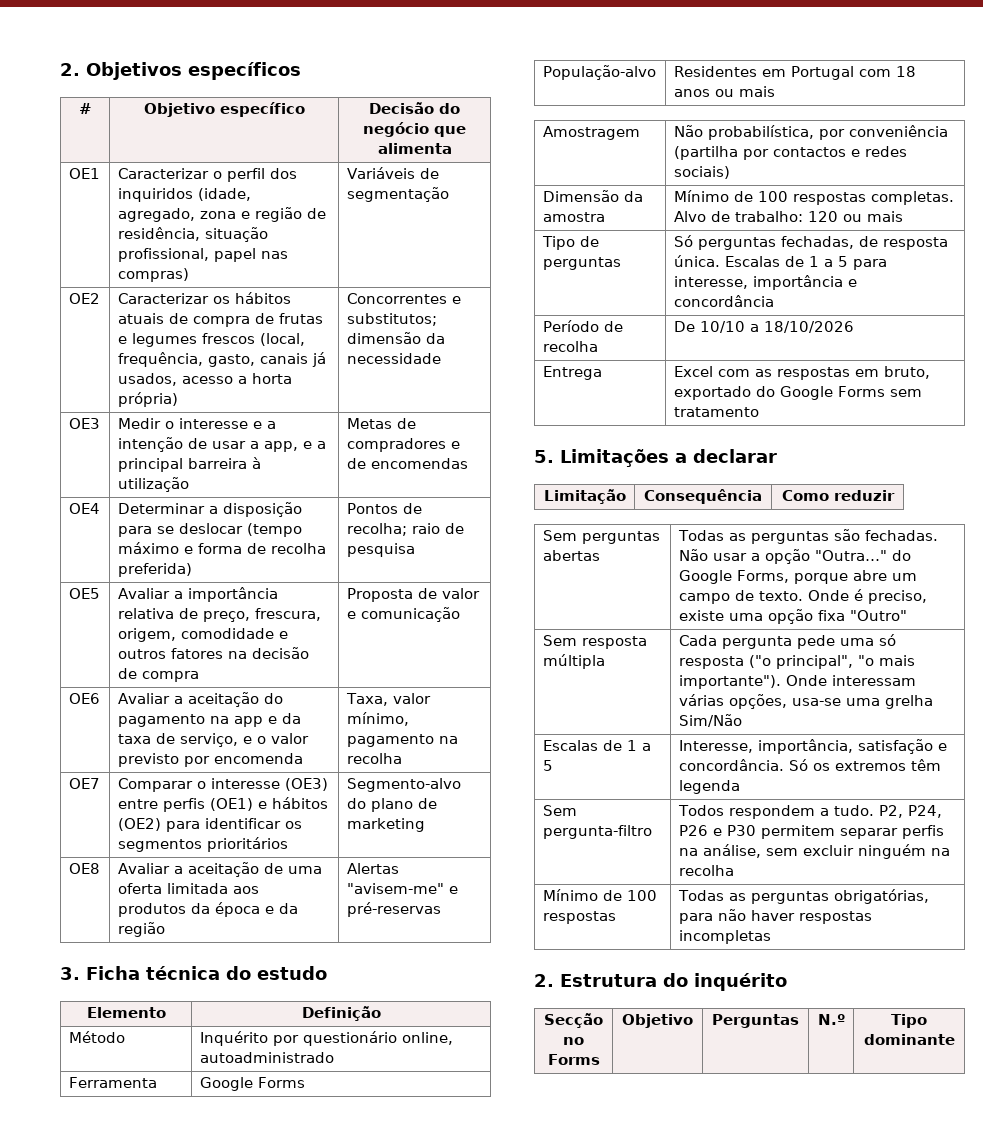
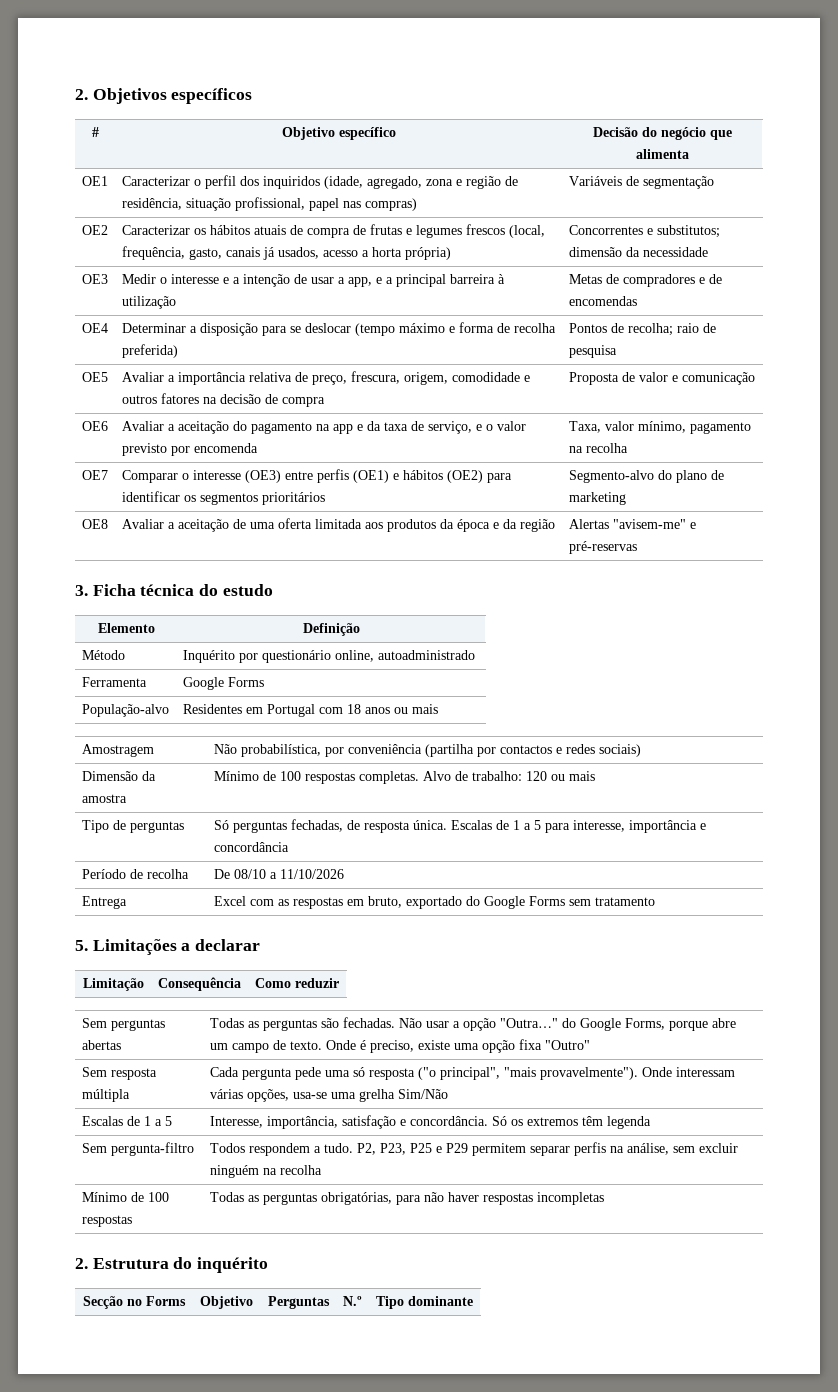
[699,321,854,333] 10/10 a 18/10/2026 -> [233,869,344,879] 08/10 a 11/10/2026
[857,655,915,666] [678,675,781,689] "o mais importante"). -> [503,1067,638,1080] "mais provavelmente").
[907,805,942,818] [678,825,756,836] P24, P26 e P30 -> [379,1143,468,1155] P23, P25 e P29

